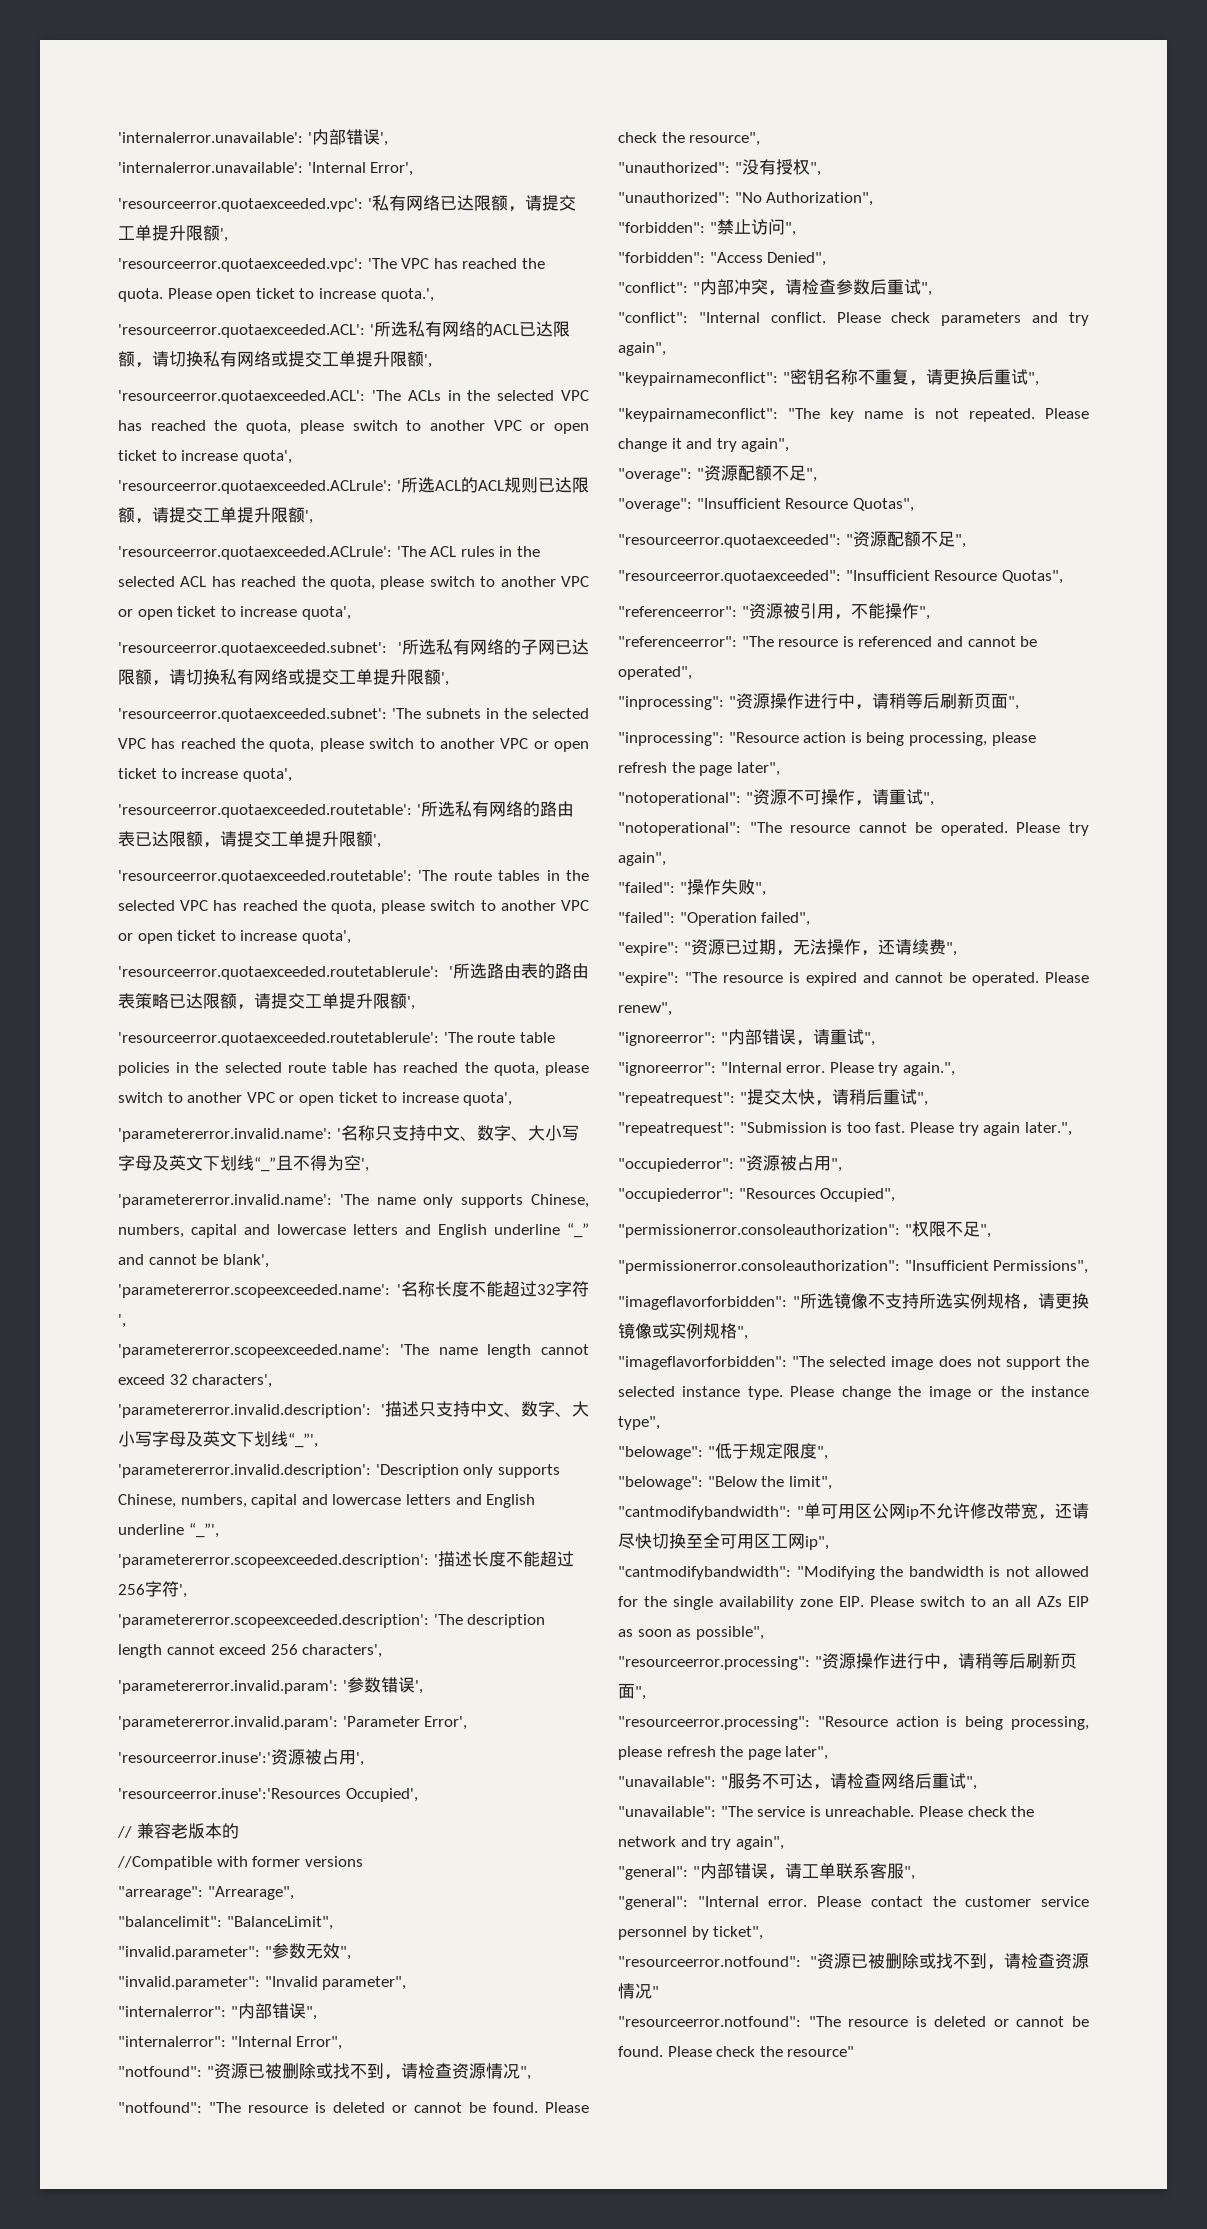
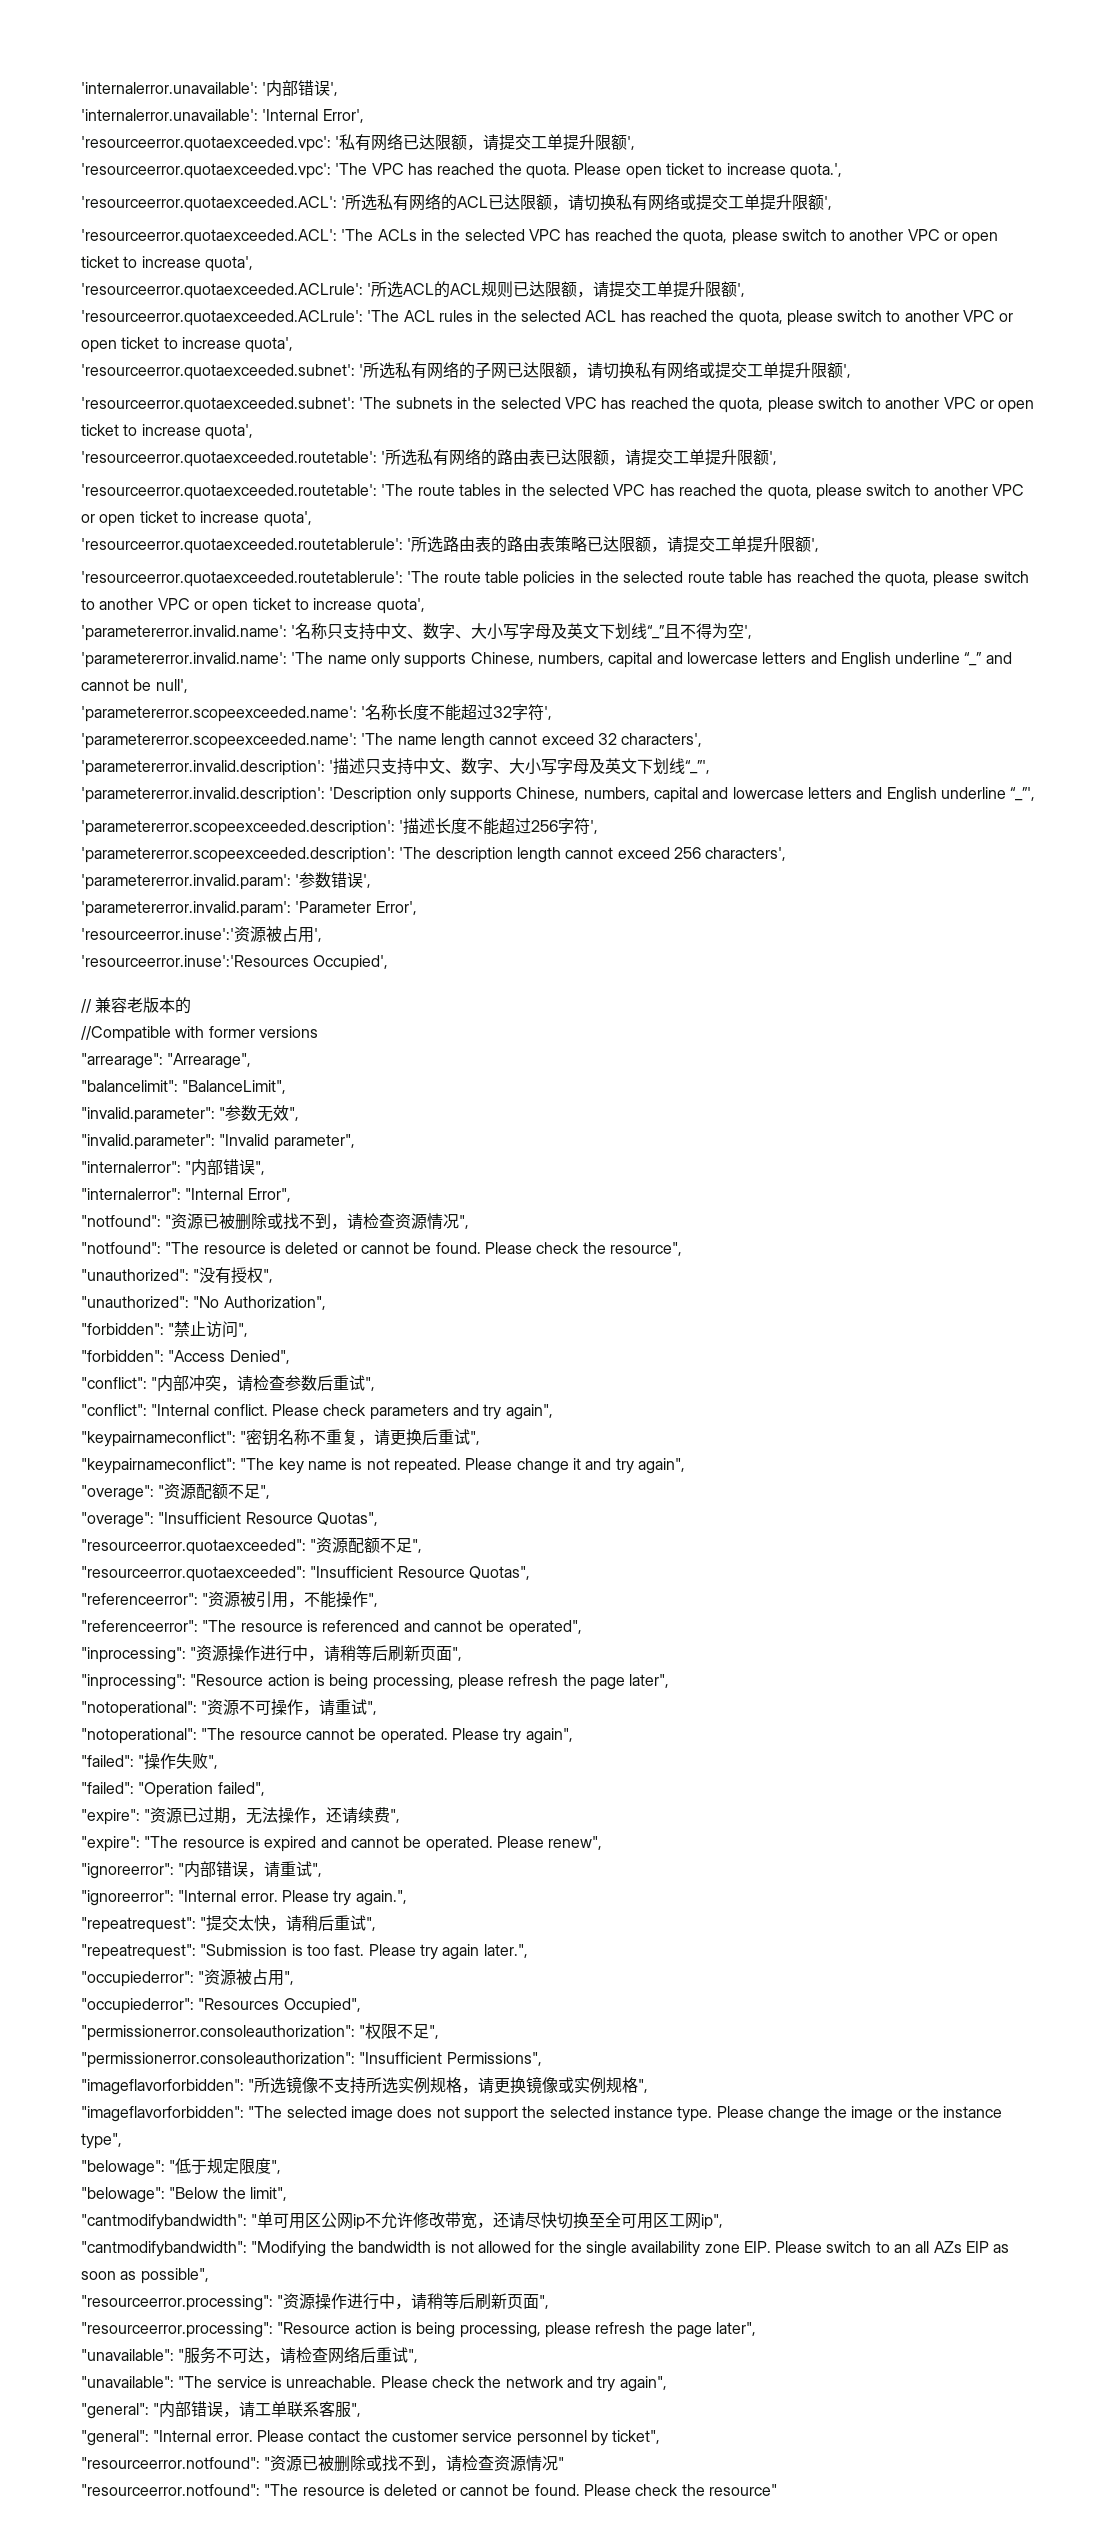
[222,1254,269,1268] blank', -> [155,679,188,693] null',

